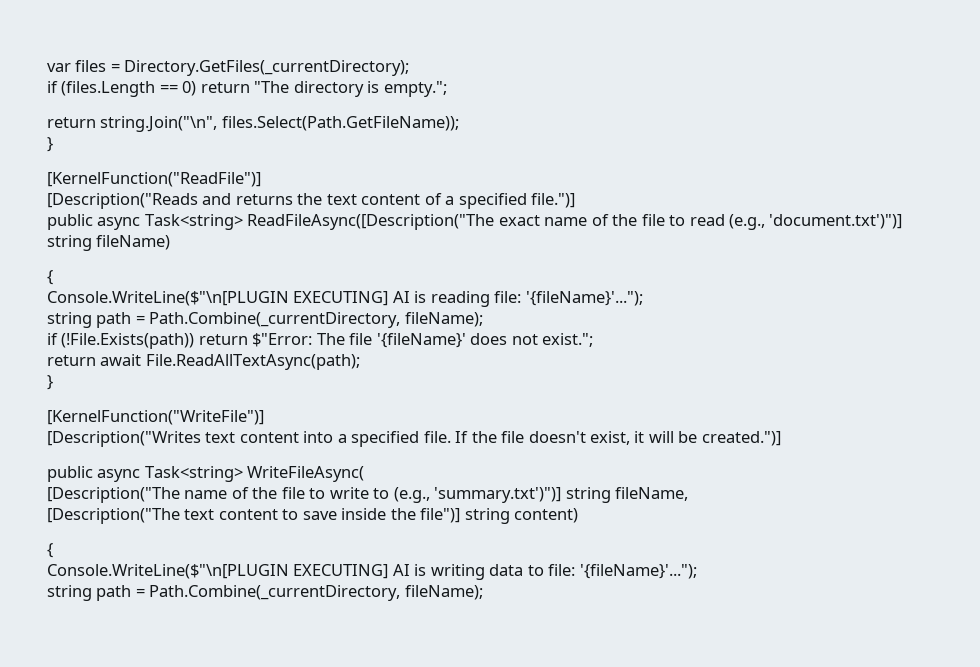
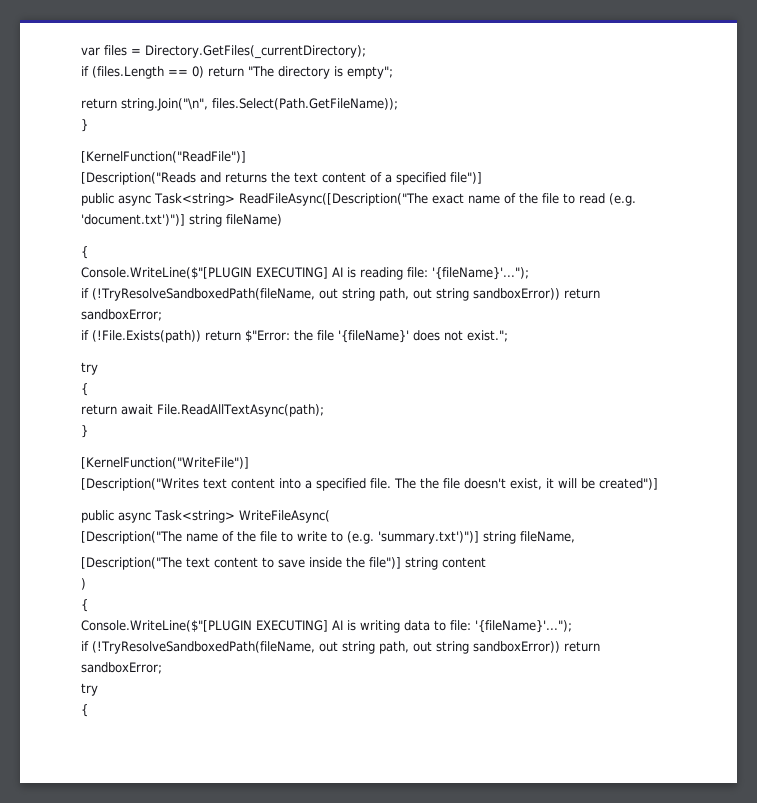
[383,81,447,97] empty."; -> [347,66,393,79] empty";
[531,193,576,208] file.")] -> [450,172,482,184] file")]
[729,214,766,230] (e.g., -> [608,193,636,206] (e.g.
[47,291,289,306] Console.WriteLine($"\n[PLUGIN -> [81,267,252,279] Console.WriteLine($"[PLUGIN
[47,312,483,328] string path = Path.Combine(_currentDirectory, fileName); -> [81,288,600,301] [81,309,162,321] if (!TryResolveSandboxedPath(fileName, out string path, out string sandboxError)) return sandboxError;
[316,333,345,345] The -> [294,330,313,341] the
(594, 340) none -> [81,362,98,375] [81,383,88,396] // try // {
[455,431,469,443] If -> [394,478,416,489] The
[701,431,781,446] created.")] -> [599,478,658,490] created")]
[393,487,430,503] (e.g., -> [347,531,374,544] (e.g.
[514,508,579,523] [47,543,53,558] [47,564,289,579] content) // { // Console.WriteLine($"\n[PLUGIN -> [442,557,486,568] [81,578,86,590] [81,599,88,612] [81,620,252,632] content // ) // { // Console.WriteLine($"[PLUGIN
[47,585,483,601] string path = Path.Combine(_currentDirectory, fileName); -> [81,641,600,654] [81,662,162,674] [81,683,98,696] [81,704,88,717] if (!TryResolveSandboxedPath(fileName, out string path, out string sandboxError)) return sandboxError; // try // {

